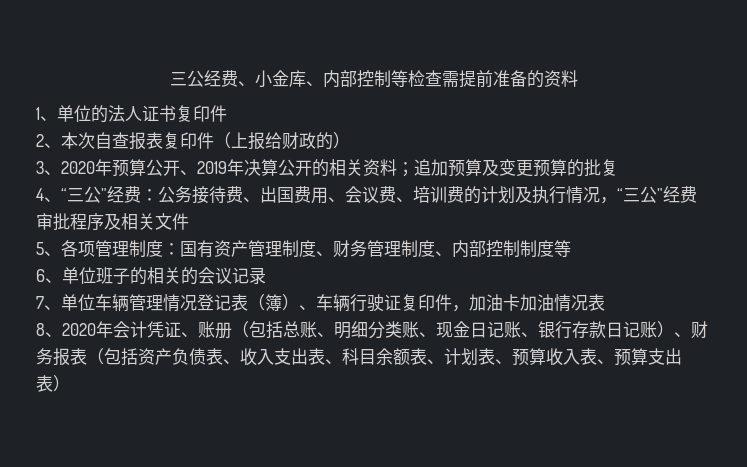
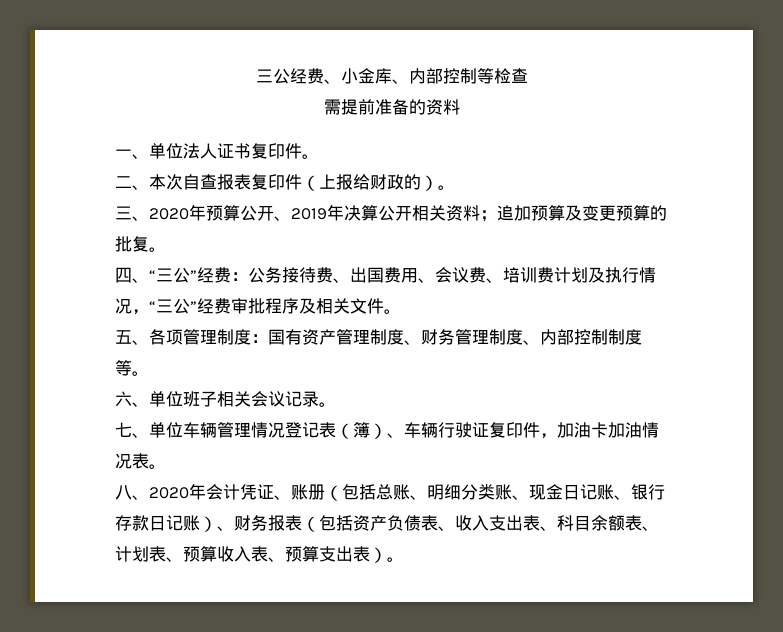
(442, 78) none -> (528, 75) //
[36,105,108,123] 1、单位的 -> [115,143,183,159] 一、单位
[36,134,44,147] // 2 -> [302,154,319,159] [115,176,132,188] 。 // 二
[36,161,44,174] // 3 -> [438,185,455,190] [115,206,132,220] 。 // 三
[312,159,329,177] 的 -> (412, 213) none
[36,188,44,201] // 4 -> [149,247,166,252] [115,267,132,283] 。 // 四
[464,186,481,204] 的 -> (554, 275) none
[36,242,44,255] // 5 -> [384,309,401,314] [115,330,132,344] 。 // 五
[36,269,45,282] // 6 -> [132,371,149,376] [115,391,132,407] 。 // 六
[130,267,198,285] 的相关的 -> [217,391,251,407] 相关
[36,296,44,309] // 7 -> [319,402,336,407] [115,422,132,437] 。 // 七
[36,323,45,336] // 8 -> [149,464,166,469] [115,484,132,500] 。 // 八
(70, 383) none -> [387,557,404,562] 。

